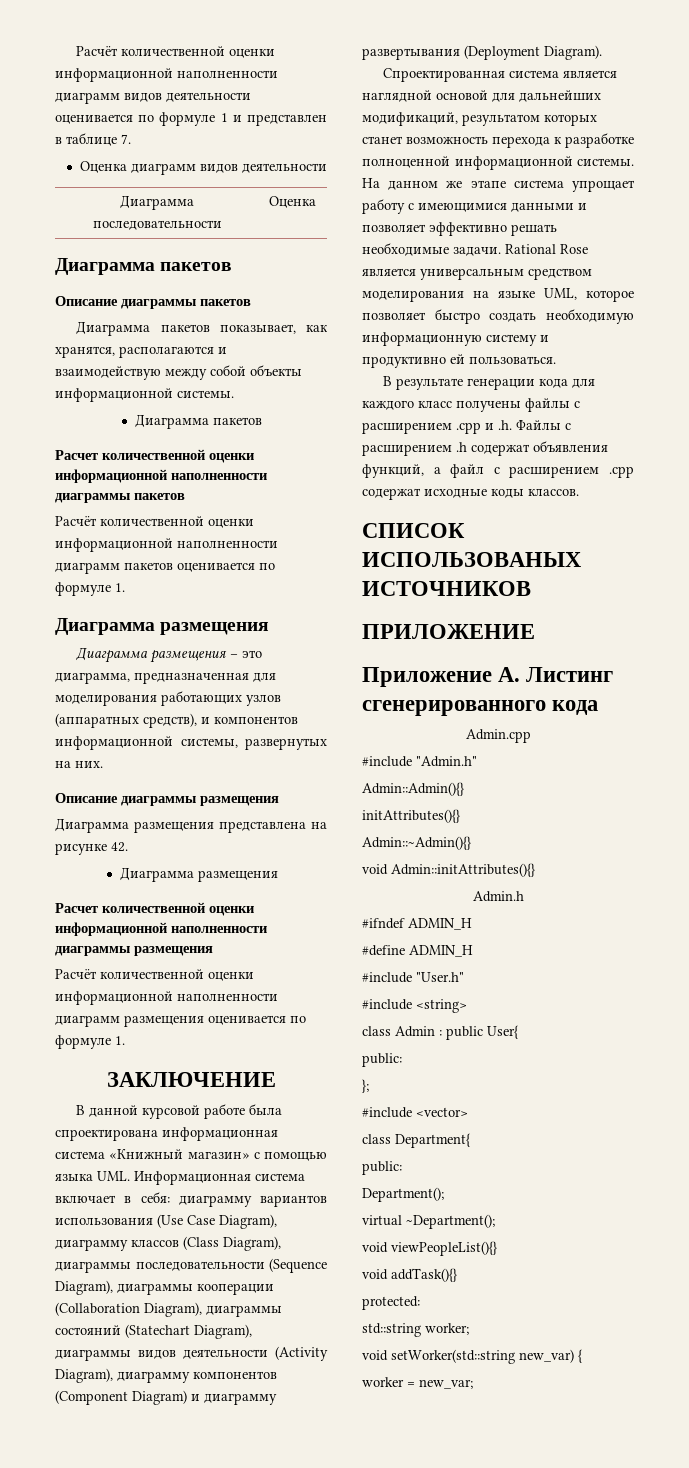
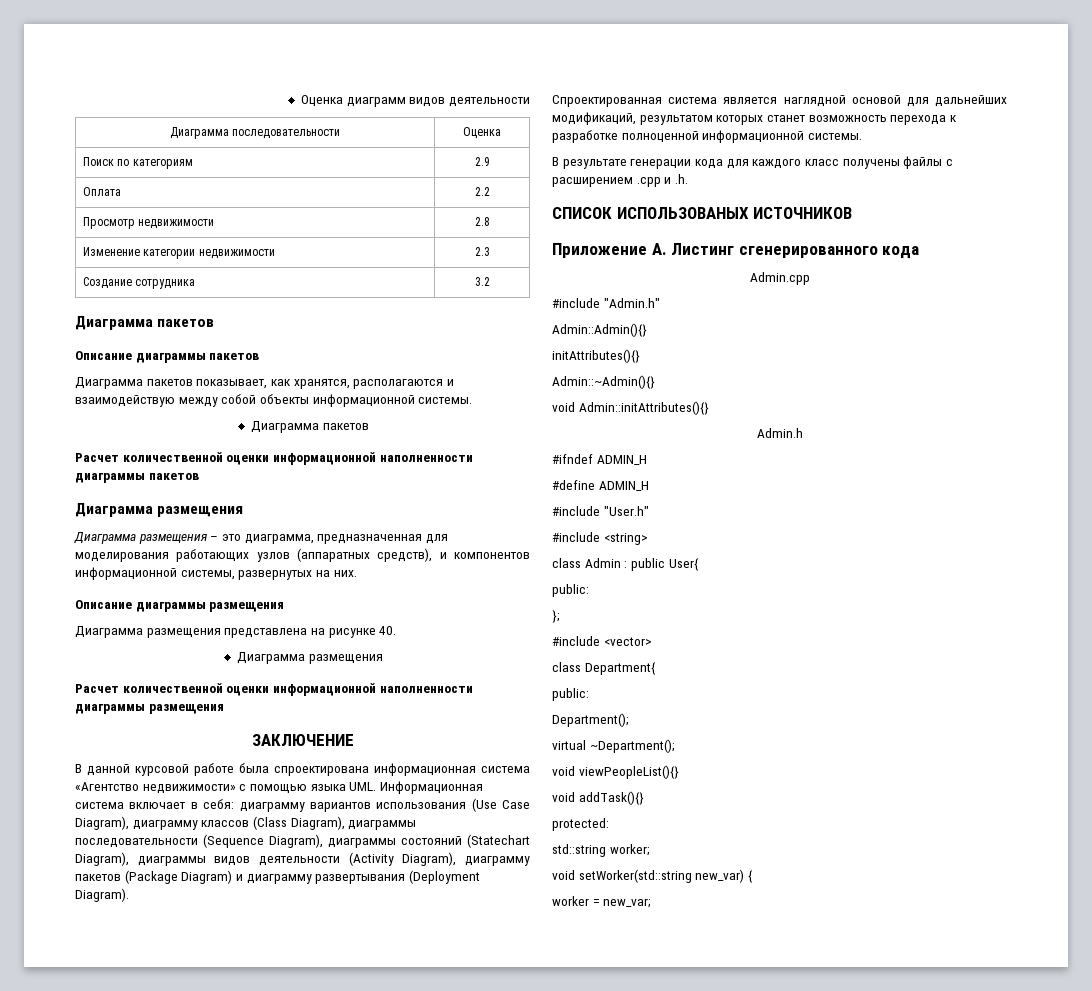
[76,46,276,58] [55,68,278,82] [55,92,251,104] [55,112,327,126] [55,133,131,146] Расчёт количественной оценки информационной наполненности диаграмм видов деятельности оценивается по формуле 1 и представлен в таблице 7. // -> (301, 101) none
(316, 202) none -> [83,157,193,169] [474,157,490,166] [83,187,122,196] [474,187,490,196] [83,217,215,229] [474,217,490,226] [83,247,275,259] [474,247,490,256] [83,277,196,289] [474,277,490,286] // Поиск по категориям | 2.9 // Оплата | 2.2 // Просмотр недвижимости | 2.8 // Изменение категории недвижимости | 2.3 // Создание сотрудника | 3.2
[55,516,254,528] [55,538,278,552] [55,562,275,574] [55,582,125,596] // Расчёт количественной оценки информационной наполненности диаграмм пакетов оценивается по формуле 1. -> (199, 476) none
[111,842,128,852] 42. -> [379,626,397,635] 40.
[55,969,254,981] [55,991,278,1005] [55,1015,306,1027] [55,1035,125,1049] // Расчёт количественной оценки информационной наполненности диаграмм размещения оценивается по формуле 1. -> (224, 709) none
[109,1149,250,1159] «Книжный магазин» -> [75,782,236,794] «Агентство недвижимости»
[197,1283,274,1295] [55,1302,282,1317] кооперации (Collaboration Diagram), диаграммы -> (396, 843) none
[193,1371,277,1379] [55,1390,128,1405] компонентов (Component -> [75,870,178,884] пакетов (Package
[362,178,635,192] [362,199,587,214] [362,222,557,236] [362,243,588,256] [362,268,592,280] [362,288,634,302] [362,309,634,324] [362,332,549,346] [362,354,556,368] На данном же этапе система упрощает работу с имеющимися данными и позволяет эффективно решать необходимые задачи. Rational Rose является универсальным средством моделирования на языке UML, которое позволяет быстро создать необходимую информационную систему и продуктивно ей пользоваться. -> (862, 136) none
[516,420,571,430] [362,441,608,456] [362,464,634,478] [362,488,579,500] Файлы с расширением .h содержат объявления функций, а файл с расширением .cpp содержат исходные коды классов. -> (688, 179) none
[362,624,535,639] // ПРИЛОЖЕНИE -> (853, 213) none

